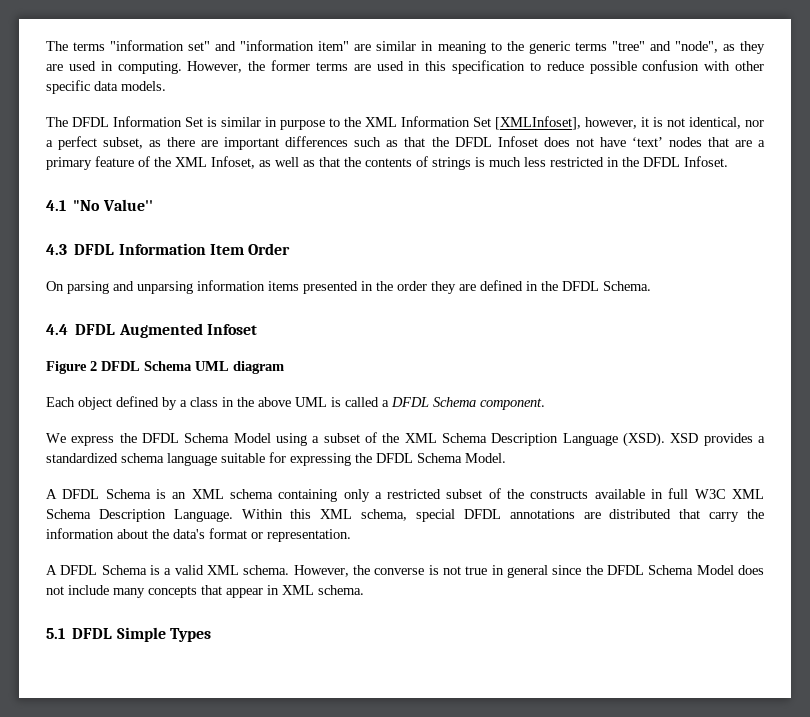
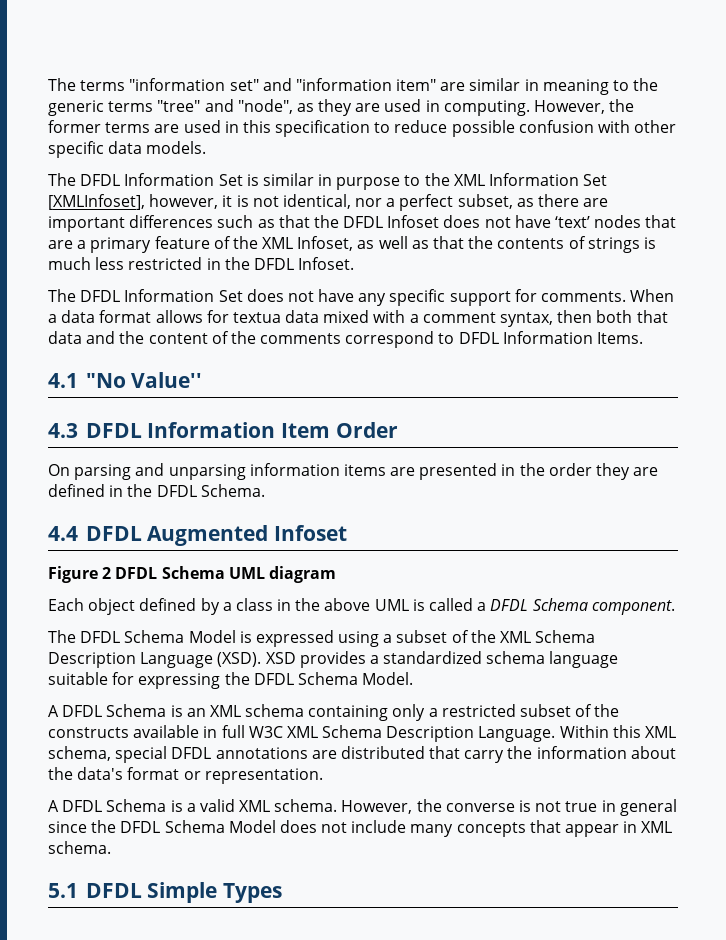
(728, 161) none -> [48,289,675,306] [48,310,668,327] [48,331,644,348] // The DFDL Information Set does not have any specific support for comments. When a data format allows for textua data mixed with a comment syntax, then both that data and the content of the comments correspond to DFDL Information Items.
(299, 286) none -> [390,467,416,476] are
[46,433,271,446] We express the DFDL Schema Model -> [48,630,334,647] The DFDL Schema Model is expressed

